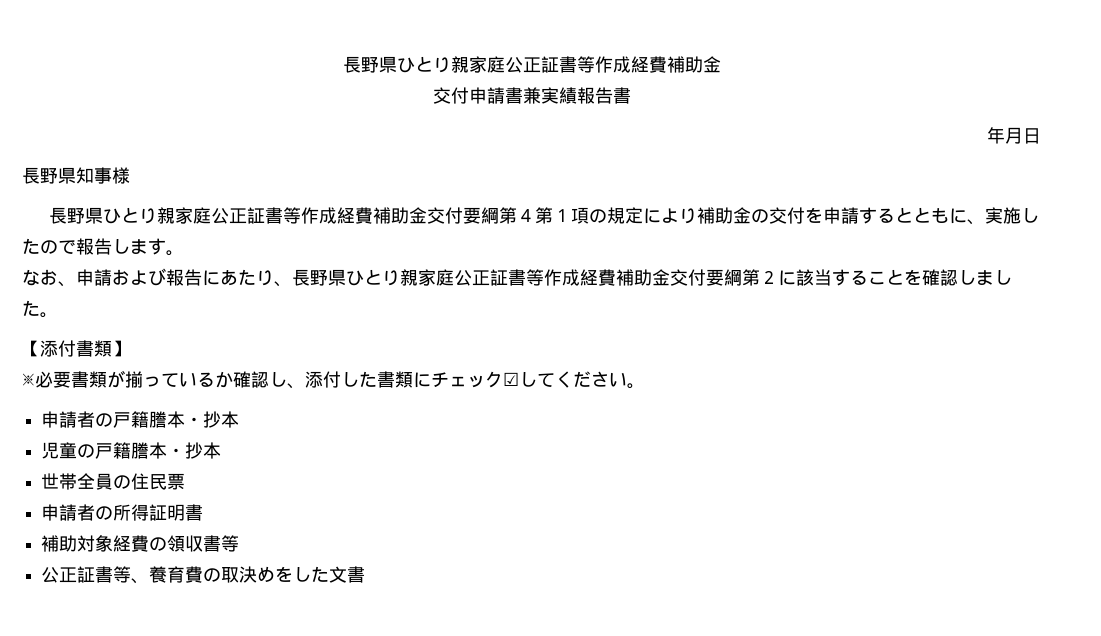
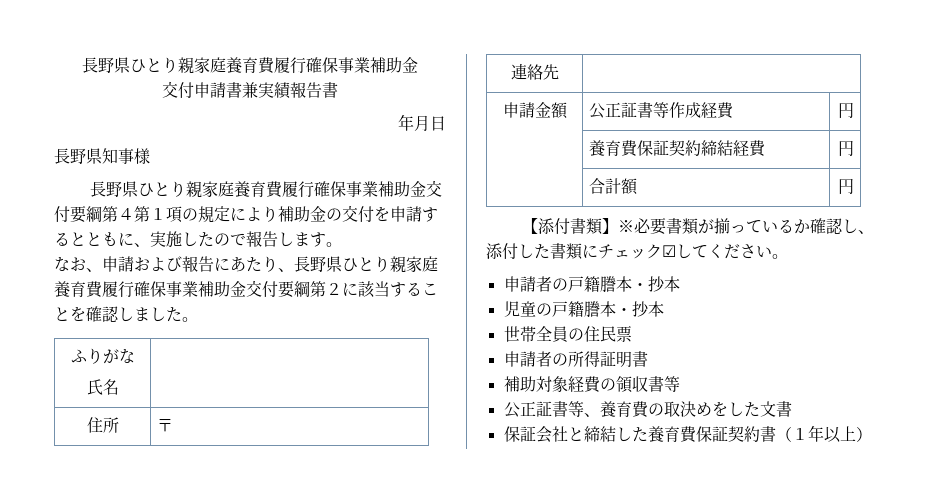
[342,56,667,73] 長野県ひとり親家庭公正証書等作成経費 -> [82,57,370,74] 長野県ひとり親家庭養育費履行確保事業
[211,207,374,224] 公正証書等作成経費 -> [234,181,379,198] 養育費履行確保事業
[454,269,616,286] 公正証書等作成経費 -> [54,281,198,298] 養育費履行確保事業
(58, 315) none -> [70,348,135,364] [86,379,119,395] [86,417,119,433] [157,419,174,432] [510,63,559,80] [502,102,568,119] [589,102,735,119] [837,102,854,119] [589,140,767,157] [837,140,854,157] [589,178,639,195] [837,178,854,195] // ふりがな // 氏名 | // 住所 | 〒 // 連絡先 | // 申請金額 | 公正証書等作成経費 | 円 // | 養育費保証契約締結経費 | 円 // | 合計額 | 円
(130, 348) // -> (619, 226) none
(366, 574) none -> [503,425,872,443] // 保証会社と締結した養育費保証契約書（１年以上）

